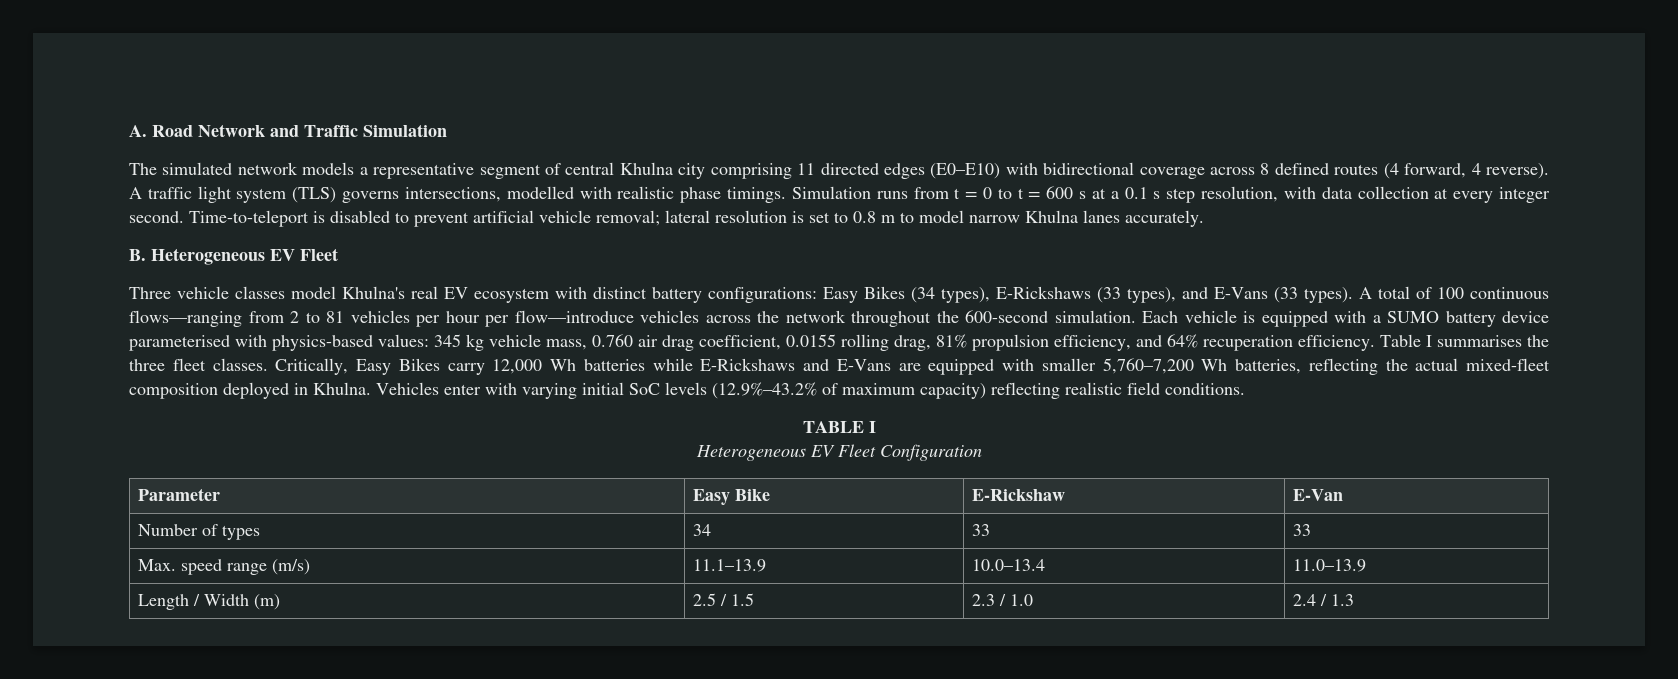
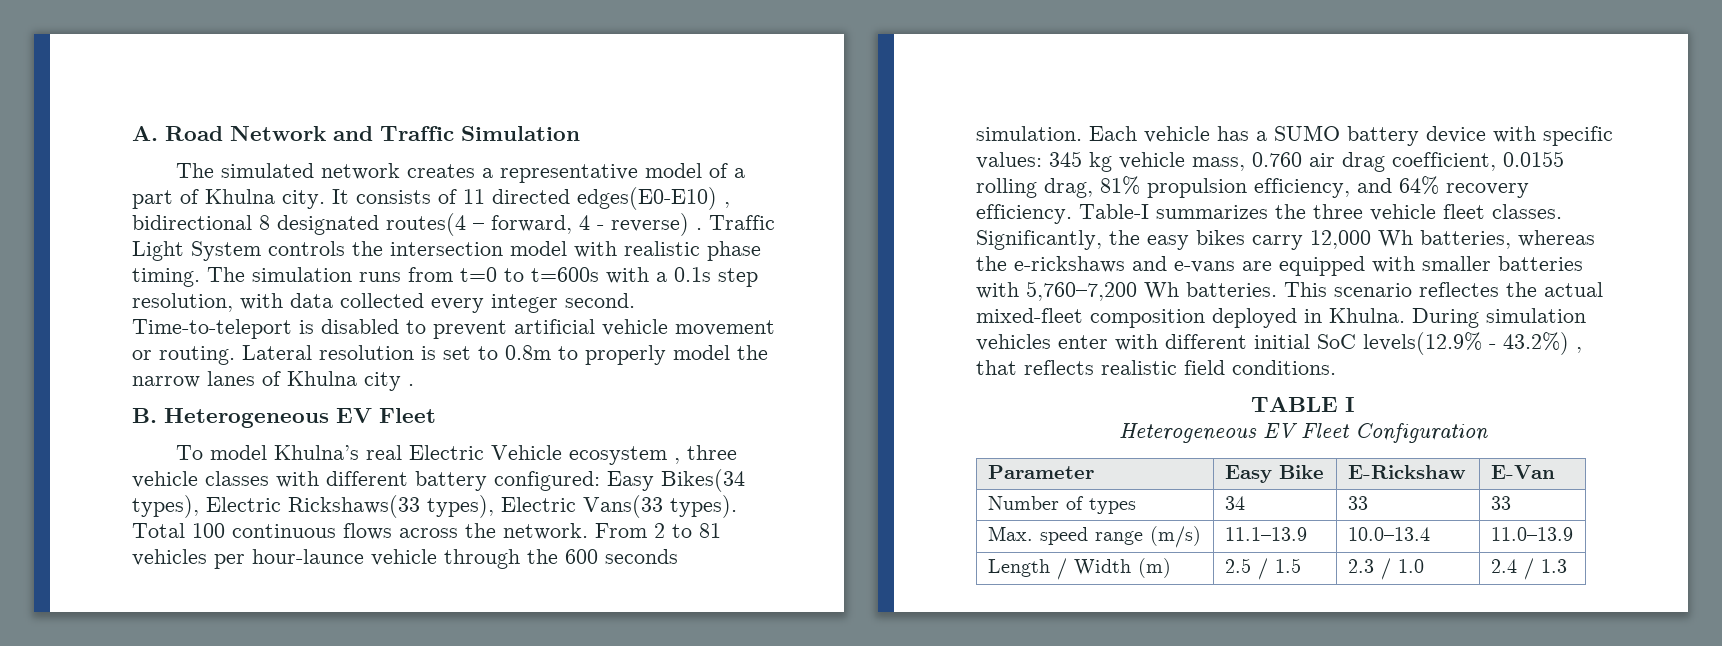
[302,162,355,175] models -> [406,164,475,178] creates
[479,162,1549,179] [129,186,1161,203] segment of central Khulna city comprising 11 directed edges (E0–E10) with bidirectional coverage across 8 defined routes (4 forward, 4 reverse). A traffic light system (TLS) governs intersections, modelled with realistic phase timings. Simulation runs from t = 0 to t = 600 s at a 0.1 s -> [644,163,745,178] [132,187,730,210] [132,213,775,236] [132,241,761,261] [132,267,711,287] model of a part of Khulna city. It consists of 11 directed edges(E0-E10) , bidirectional 8 designated routes(4 – forward, 4 - reverse) . Traffic Light System controls the intersection model with realistic phase timing. The simulation runs from t=0 to t=600s with a 0.1s
[1357,186,1449,199] collection at -> [340,293,424,308] collected
[596,210,1204,227] [129,248,338,265] [129,286,1549,303] [129,310,284,327] removal; lateral resolution is set to 0.8 m to model narrow Khulna lanes accurately. // B. Heterogeneous EV Fleet // Three vehicle classes model Khulna's real EV ecosystem with distinct battery configurations: Easy Bikes (34 types), E-Rickshaws (33 types), and E-Vans (33 types). A total of 100 continuous flows—ranging from -> [675,320,775,336] [132,345,768,365] [132,371,414,391] [132,408,436,428] [175,445,737,465] [132,469,745,492] [132,495,737,518] [132,523,647,540] movement or routing. Lateral resolution is set to 0.8m to properly model the narrow lanes of Khulna city . // B. Heterogeneous EV Fleet // To model Khulna’s real Electric Vehicle ecosystem , three vehicle classes with different battery configured: Easy Bikes(34 types), Electric Rickshaws(33 types), Electric Vans(33 types). Total 100 continuous flows across the network. From
[445,310,1366,327] hour per flow—introduce vehicles across the network throughout the 600-second simulation. Each vehicle is equipped with -> [252,549,678,569] [976,126,1249,143] hour-launce vehicle through the 600 seconds simulation. Each vehicle has
[129,335,373,351] parameterised with physics-based -> [1493,126,1613,146] with specific
[1203,334,1522,351] recuperation efficiency. Table I summarises -> [1446,183,1529,198] [976,204,1268,224] recovery efficiency. Table-I summarizes
(165, 365) none -> [1370,204,1436,221] vehicle
[275,358,1378,375] Critically, Easy Bikes carry 12,000 Wh batteries while E-Rickshaws and E-Vans are equipped with smaller 5,760–7,200 Wh batteries, reflecting -> [976,230,1595,250] [976,256,1583,276] [976,281,1499,301] Significantly, the easy bikes carry 12,000 Wh batteries, whereas the e-rickshaws and e-vans are equipped with smaller batteries with 5,760–7,200 Wh batteries. This scenario reflectes
[376,382,439,395] Vehicles -> [1412,308,1586,328] [976,334,1051,351] During simulation vehicles
[522,383,577,399] varying -> [1165,334,1247,349] different
[665,382,1060,399] levels (12.9%–43.2% of maximum capacity) reflecting -> [1363,332,1582,355] [976,360,1094,375] levels(12.9% - 43.2%) , that reflects

